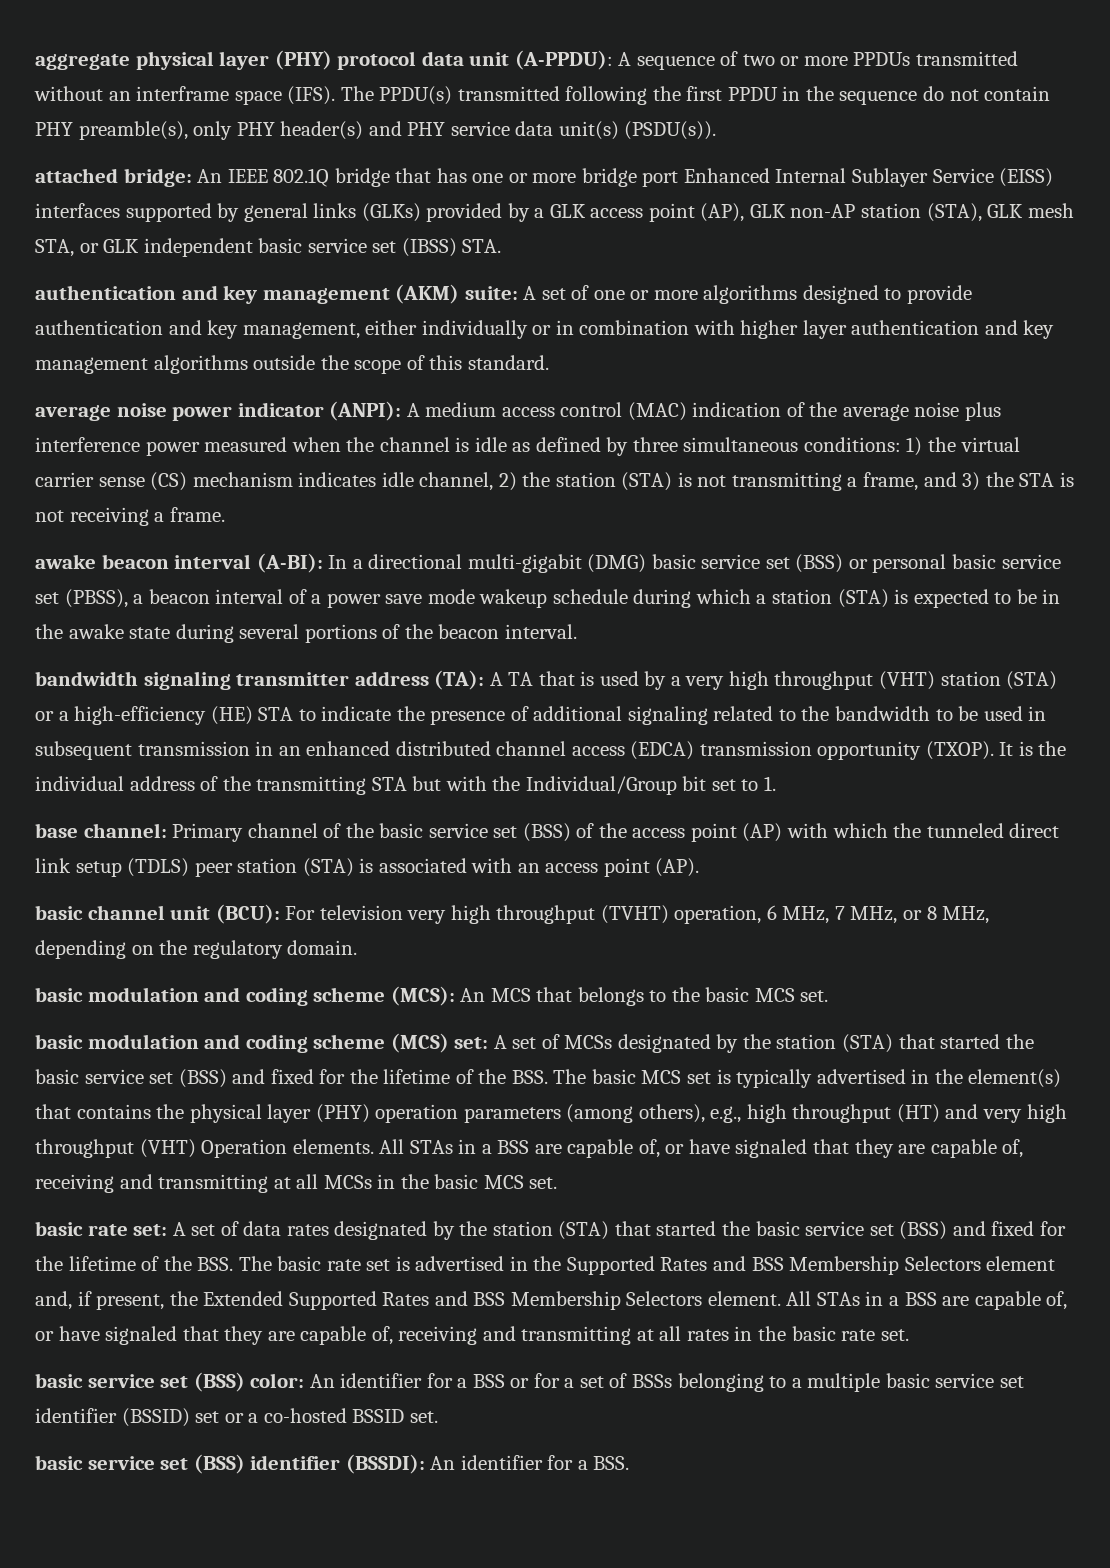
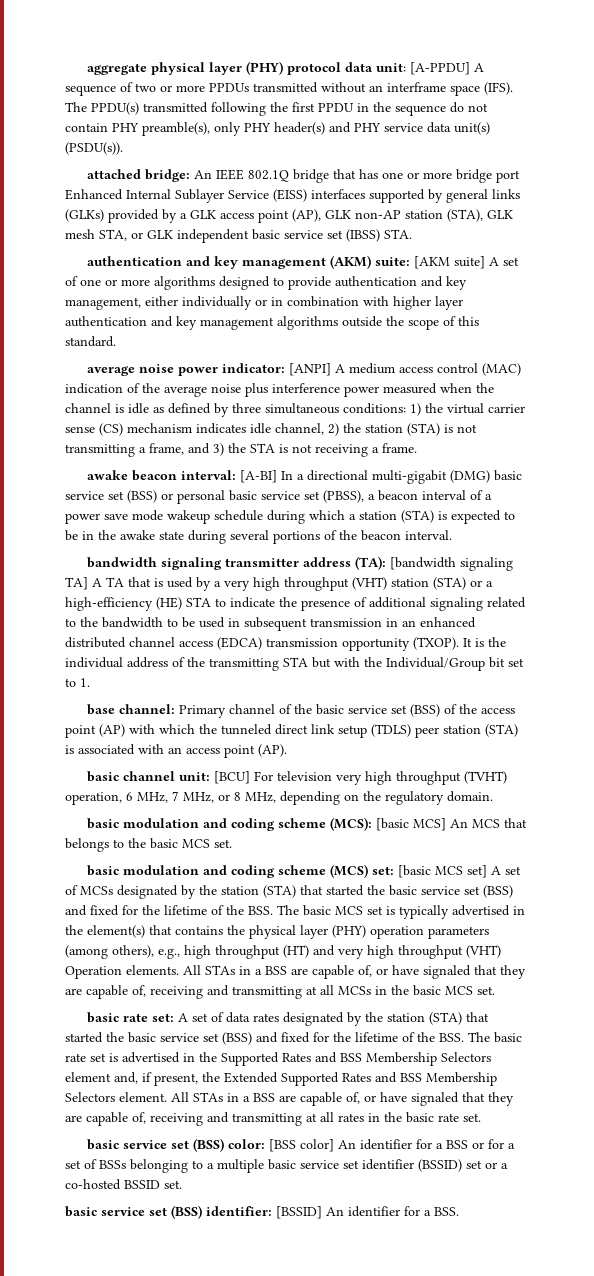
[469,50,613,70] unit (A-PPDU): -> [376,62,471,75] unit: [A-PPDU]
(518, 293) none -> [414,256,486,269] [AKM suite]
[237,401,402,421] indicator (ANPI): -> [222,363,332,376] indicator: [ANPI]
[174,553,323,573] interval (A-BI): -> [181,470,278,483] interval: [A-BI]
(485, 680) none -> [390,557,514,571] [65,577,88,590] [bandwidth signaling TA]
[170,904,280,924] unit (BCU): -> [179,771,251,784] unit: [BCU]
(455, 996) none -> [376,818,447,831] [basic MCS]
(489, 1043) none -> [398,865,488,878] [basic MCS set]
(305, 1380) none -> [269,1139,335,1152] [BSS color]
[250,1454,425,1474] identifier (BSSDI): -> [206,1206,322,1219] identifier: [BSSID]

